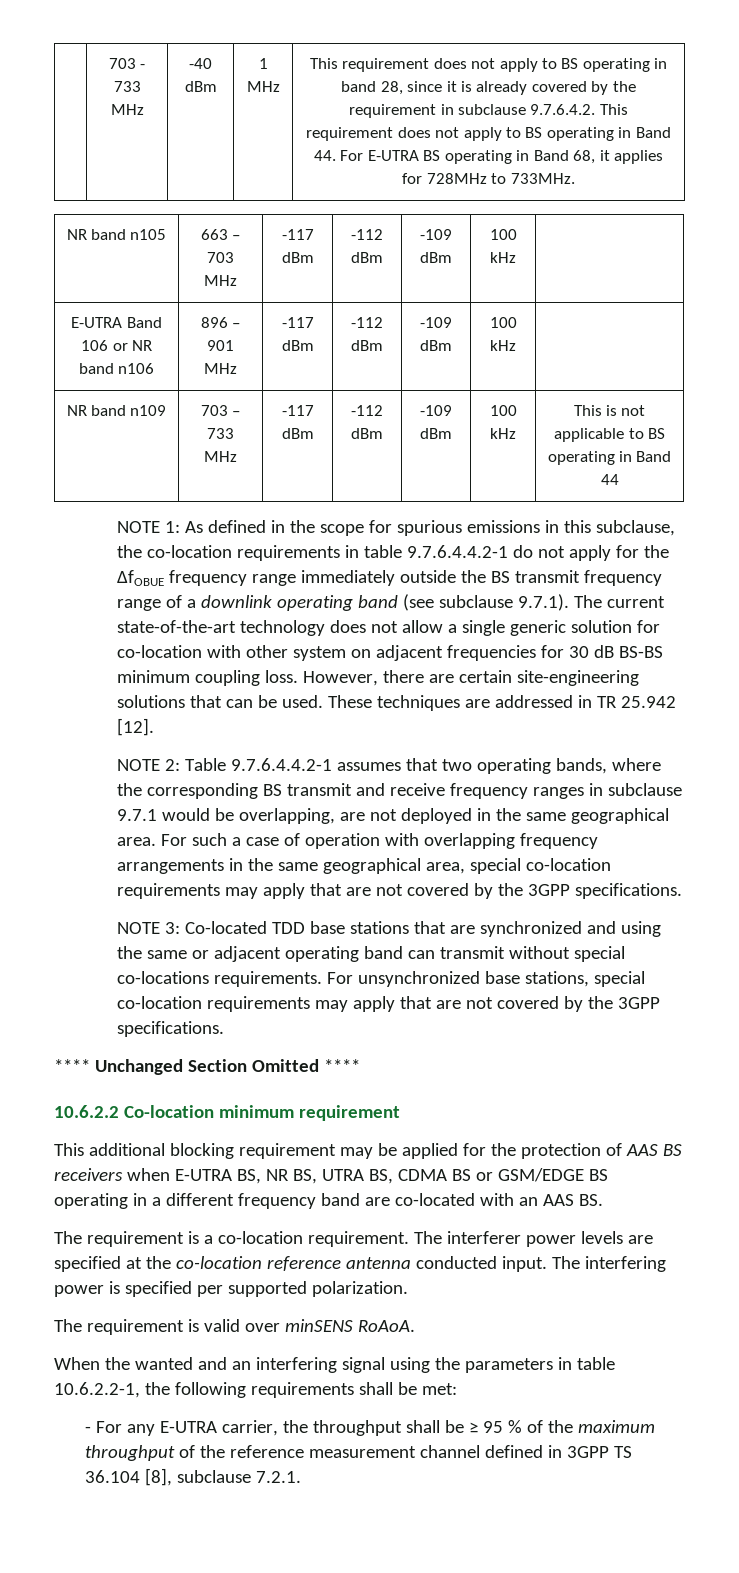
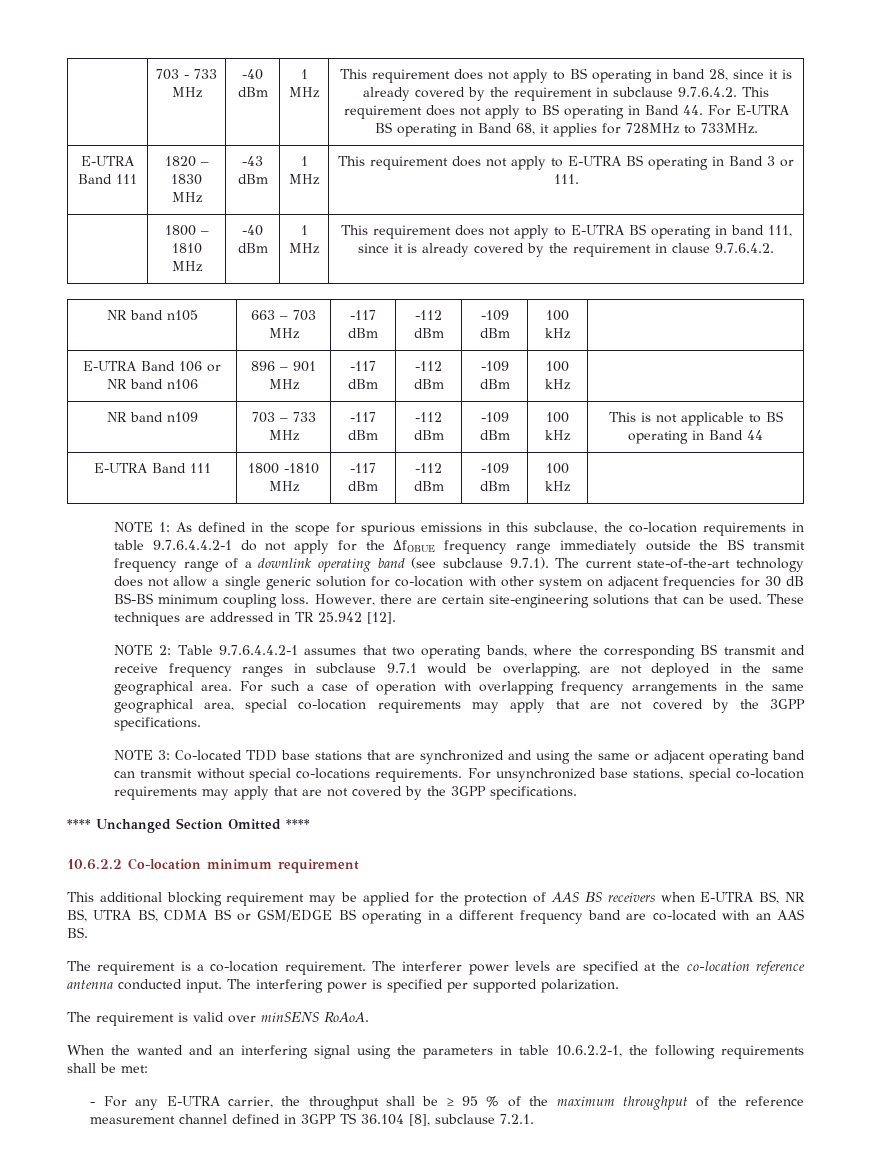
(575, 178) none -> [81,156,135,166] [78,174,137,184] [164,156,209,167] [171,174,202,185] [171,192,203,203] [242,156,263,166] [237,174,268,184] [300,156,308,166] [289,174,320,185] [337,155,794,170] [553,174,579,184] [164,225,209,236] [171,243,202,254] [171,261,203,272] [242,225,263,236] [237,243,268,253] [300,225,308,235] [289,243,320,254] [340,224,792,239] [357,243,774,257] // E-UTRA Band 111 | 1820 – 1830 MHz | -43 dBm | 1 MHz | This requirement does not apply to E-UTRA BS operating in Band 3 or 111. // | 1800 – 1810 MHz | -40 dBm | 1 MHz | This requirement does not apply to E-UTRA BS operating in band 111, since it is already covered by the requirement in clause 9.7.6.4.2.
(619, 479) none -> [93,463,211,473] [248,463,319,474] [268,481,300,492] [350,463,376,473] [348,481,378,491] [415,463,442,473] [413,481,444,491] [480,463,509,474] [479,481,510,491] [546,463,569,474] [545,481,571,492] // E-UTRA Band 111 | 1800 -1810 MHz | -117 dBm | -112 dBm | -109 dBm | 100 kHz |

